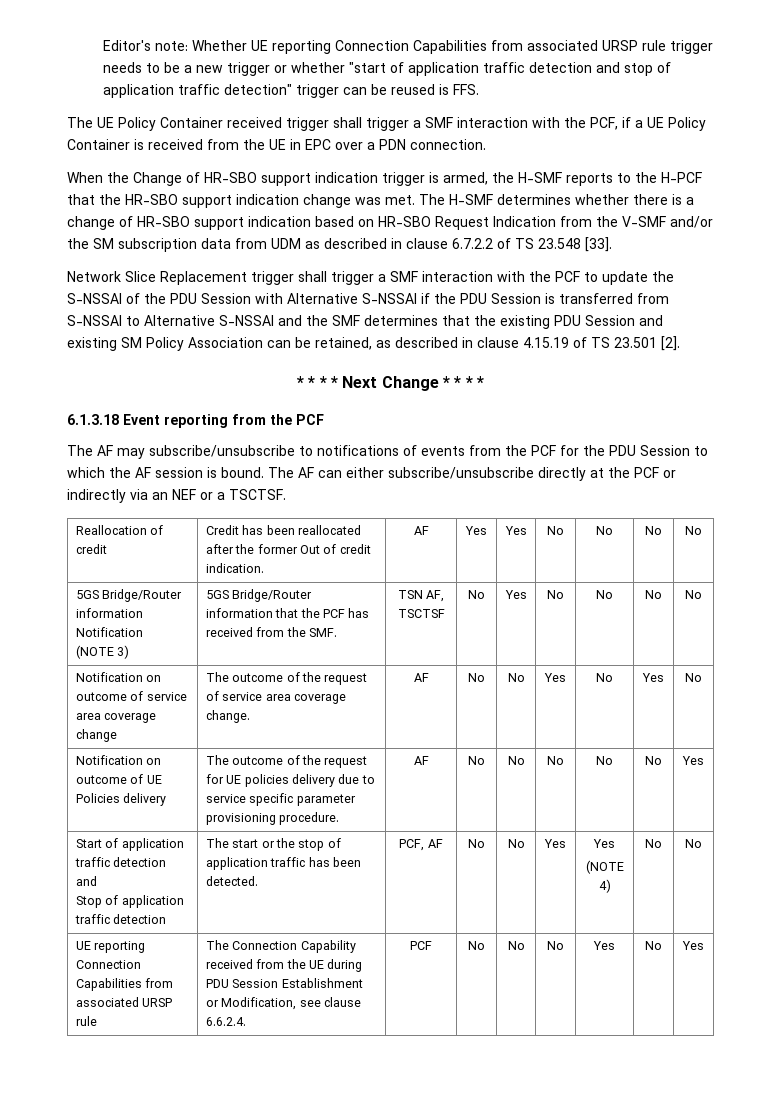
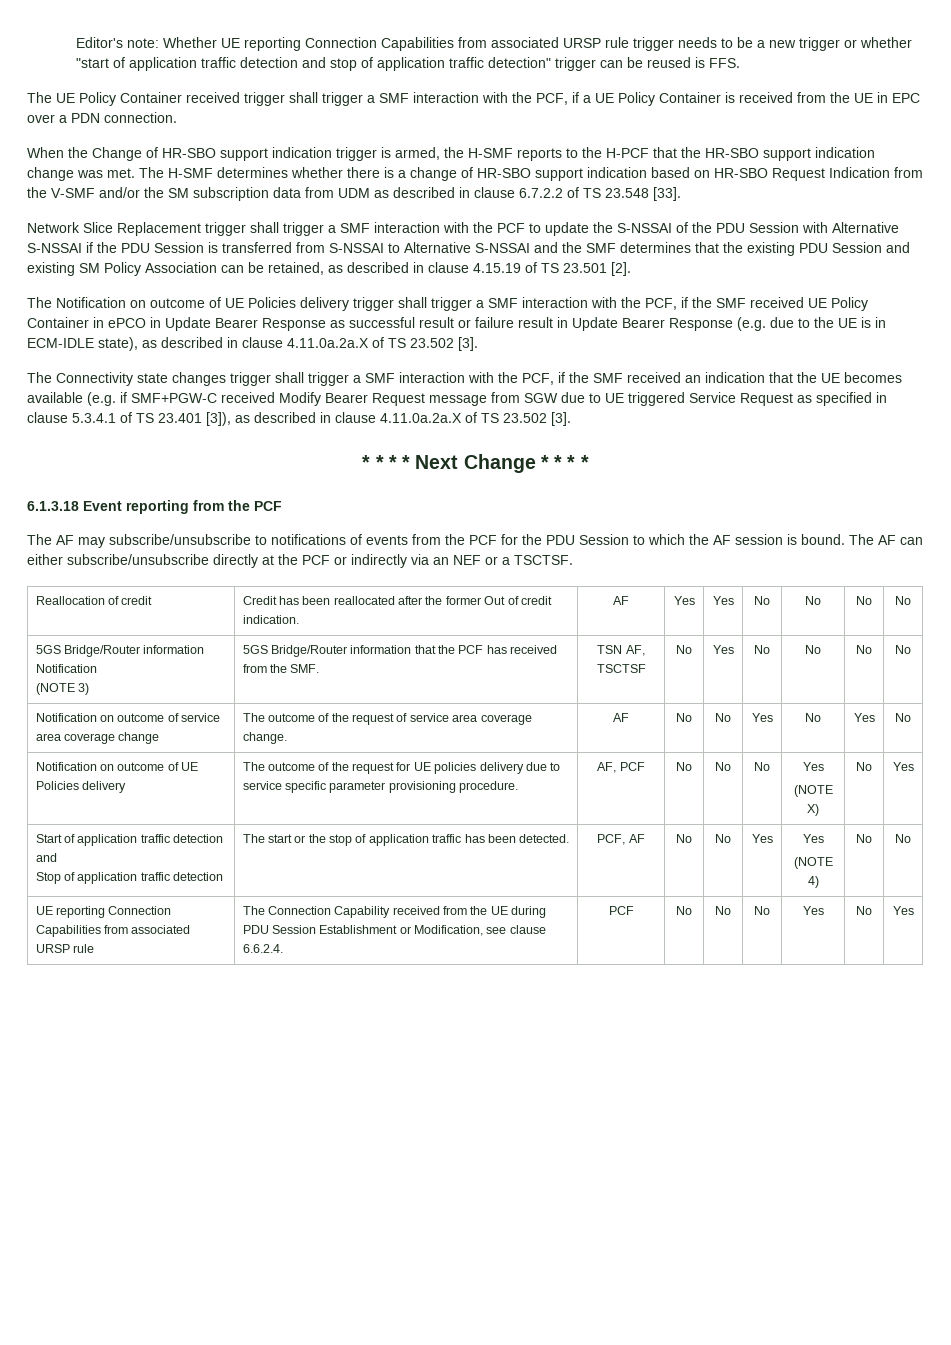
(680, 343) none -> [27,297,868,311] [27,317,886,331] [27,337,478,351] [27,372,902,386] [27,392,887,406] [27,412,571,426] // The Notification on outcome of UE Policies delivery trigger shall trigger a SMF interaction with the PCF, if the SMF received UE Policy Container in ePCO in Update Bearer Response as successful result or failure result in Update Bearer Response (e.g. due to the UE is in ECM-IDLE state), as described in clause 4.11.0a.2a.X of TS 23.502 [3]. // The Connectivity state changes trigger shall trigger a SMF interaction with the PCF, if the SMF received an indication that the UE becomes available (e.g. if SMF+PGW-C received Modify Bearer Request message from SGW due to UE triggered Service Request as specified in clause 5.3.4.1 of TS 23.401 [3]), as described in clause 4.11.0a.2a.X of TS 23.502 [3].
[413,756,429,765] [468,756,485,765] [507,756,525,765] [547,756,564,765] [596,756,613,765] AF | No | No | No | No -> [597,762,645,773] [676,762,692,771] [715,762,731,771] [754,762,770,771] [802,762,824,771] [793,785,833,797] [807,804,819,816] AF, PCF | No | No | No | Yes // (NOTE X)

